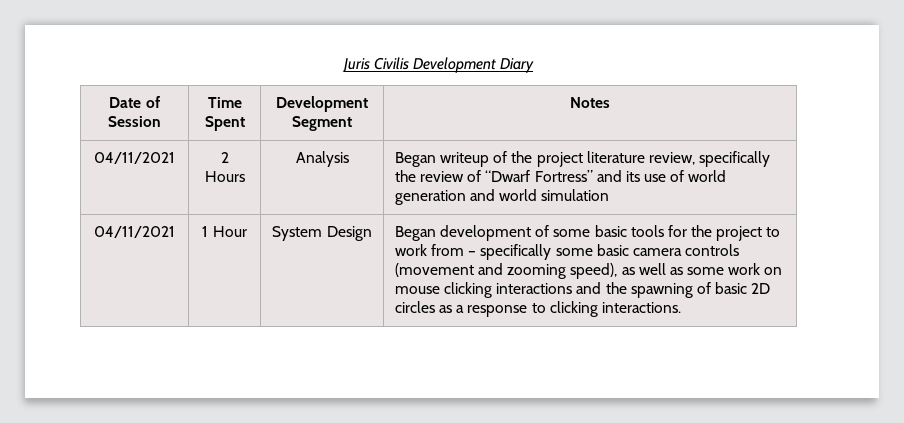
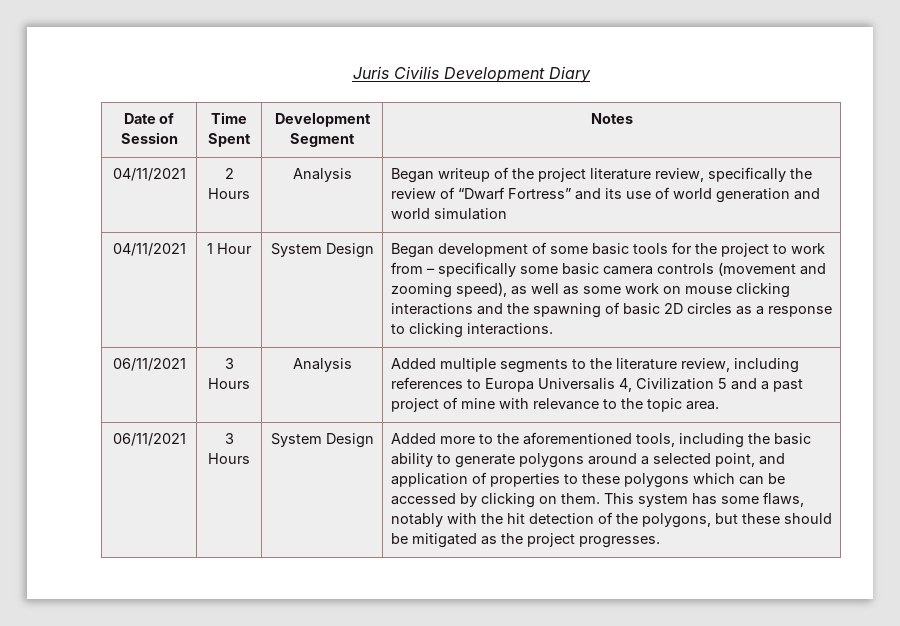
(681, 307) none -> [112,358,186,371] [224,358,234,369] [208,378,250,389] [292,358,352,372] [390,358,799,373] [390,377,803,392] [390,397,719,412] [112,433,186,446] [224,433,234,444] [208,453,250,464] [270,433,374,448] [390,432,811,448] [390,453,785,468] [390,472,785,488] [390,492,804,508] [390,512,832,528] [390,533,660,548] // 06/11/2021 | 3 Hours | Analysis | Added multiple segments to the literature review, including references to Europa Universalis 4, Civilization 5 and a past project of mine with relevance to the topic area. // 06/11/2021 | 3 Hours | System Design | Added more to the aforementioned tools, including the basic ability to generate polygons around a selected point, and application of properties to these polygons which can be accessed by clicking on them. This system has some flaws, notably with the hit detection of the polygons, but these should be mitigated as the project progresses.

